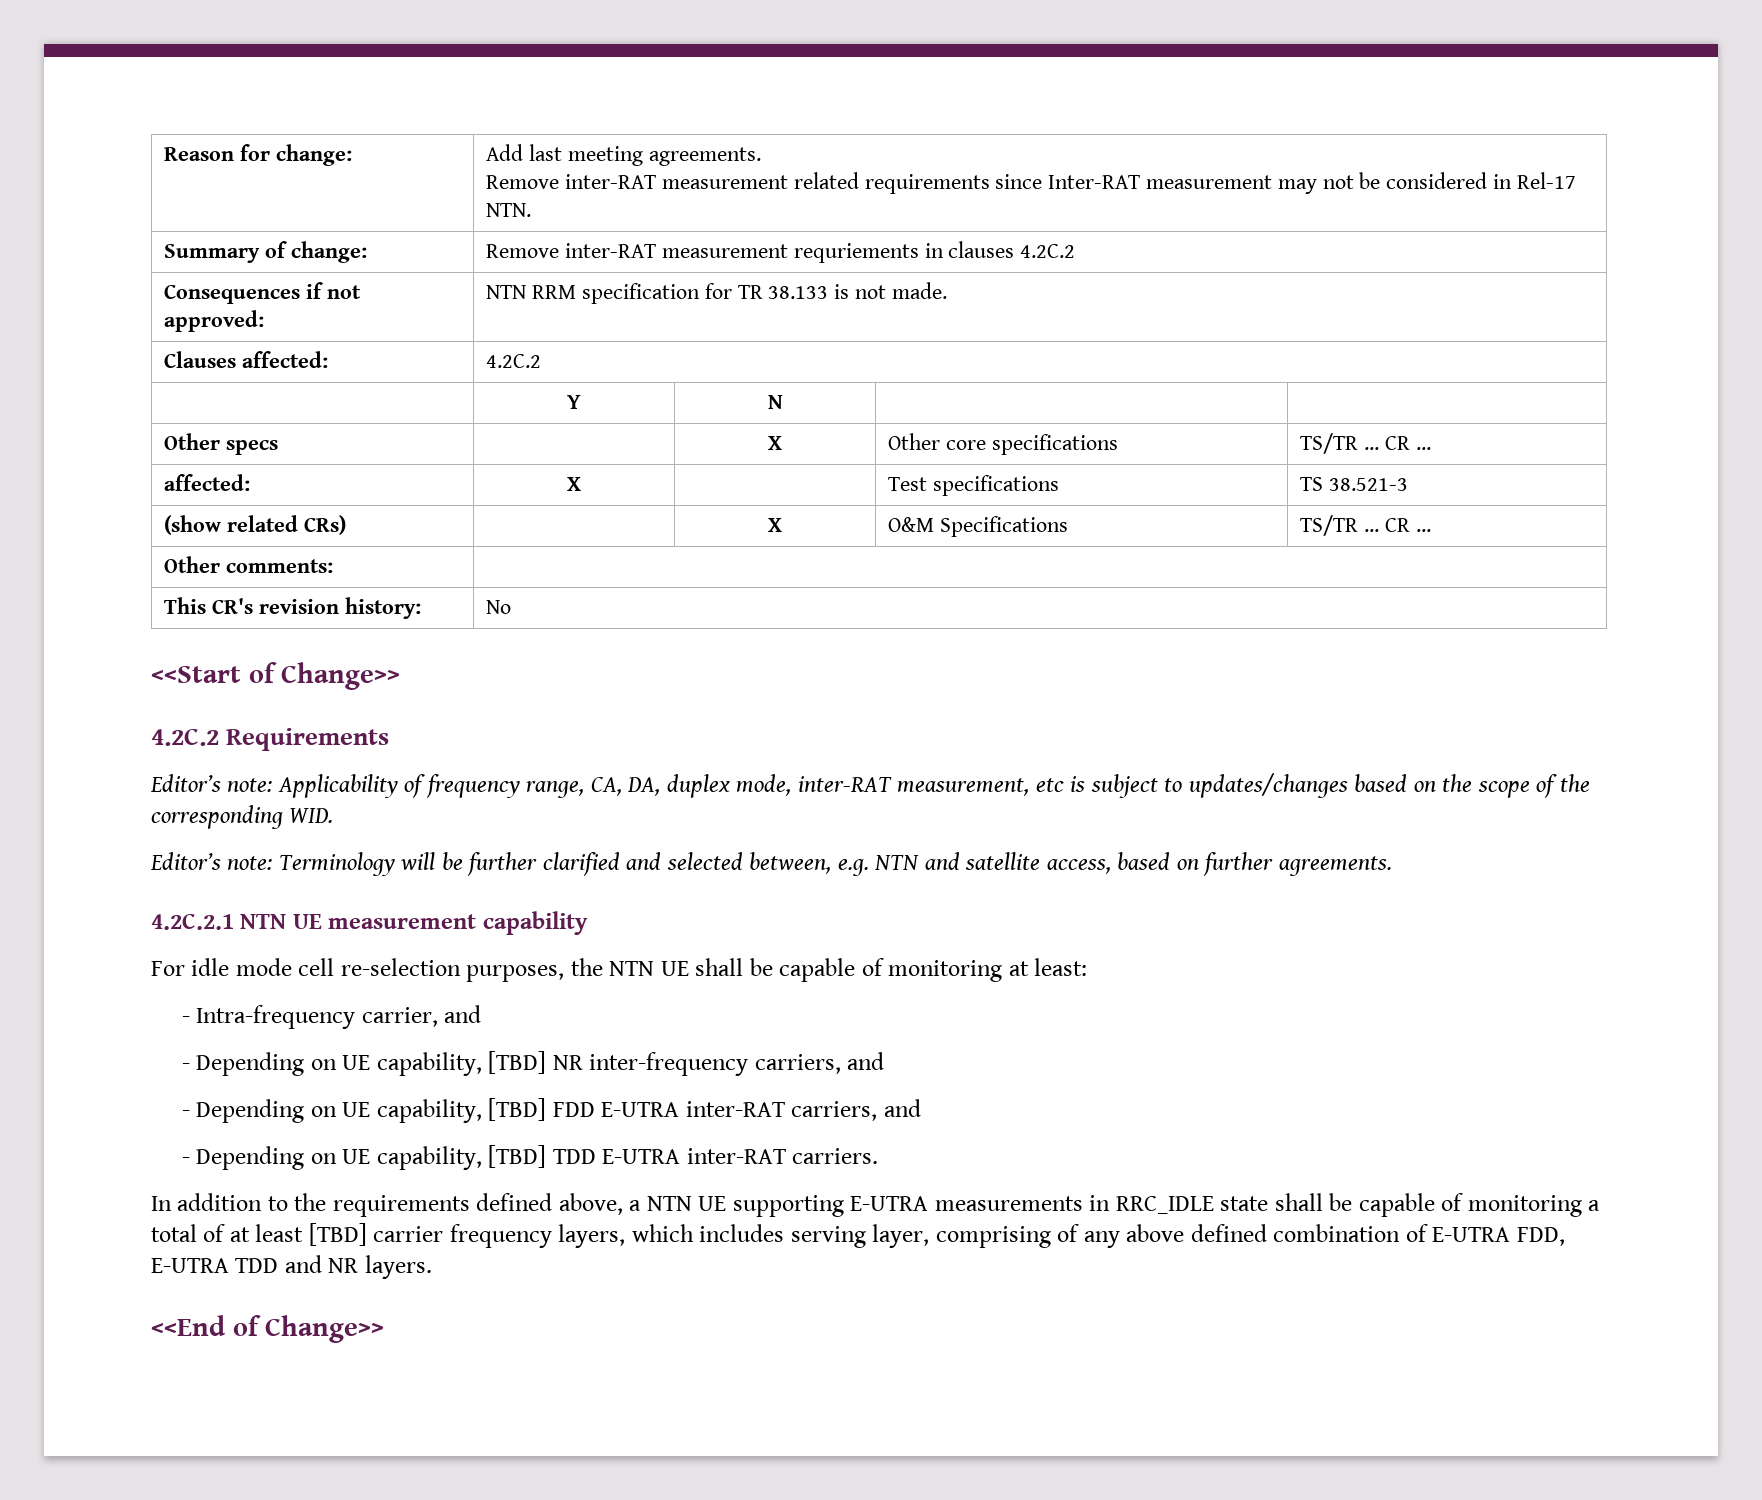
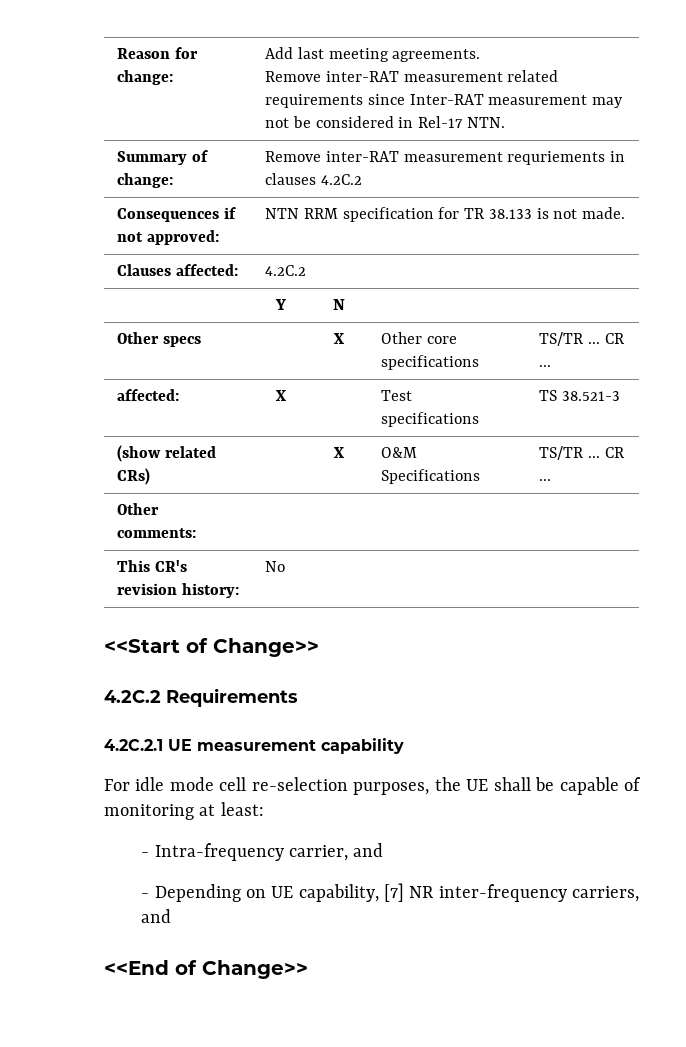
[150,773,1590,798] [151,805,334,829] [150,852,1392,876] // Editor’s note: Applicability of frequency range, CA, DA, duplex mode, inter-RAT measurement, etc is subject to updates/changes based on the scope of the corresponding WID. // Editor’s note: Terminology will be further clarified and selected between, e.g. NTN and satellite access, based on further agreements. -> (298, 697) none
[240,914,287,929] NTN -> (163, 745) none
[609,961,655,976] NTN -> (461, 784) none
[488,1051,547,1074] [TBD] -> [384,883,405,902] [7]
[181,1098,921,1123] [181,1145,879,1170] [151,1193,1601,1217] [151,1223,1565,1248] [151,1255,432,1279] // - Depending on UE capability, [TBD] FDD E-UTRA inter-RAT carriers, and // - Depending on UE capability, [TBD] TDD E-UTRA inter-RAT carriers. // In addition to the requirements defined above, a NTN UE supporting E-UTRA measurements in RRC_IDLE state shall be capable of monitoring a total of at least [TBD] carrier frequency layers, which includes serving layer, comprising of any above defined combination of E-UTRA FDD, E-UTRA TDD and NR layers. -> (172, 916) none

